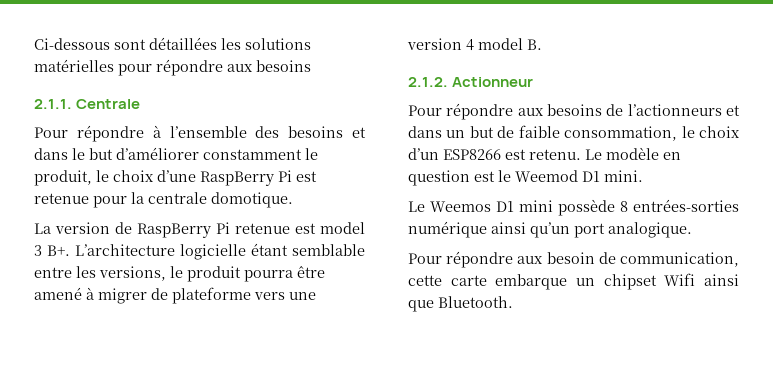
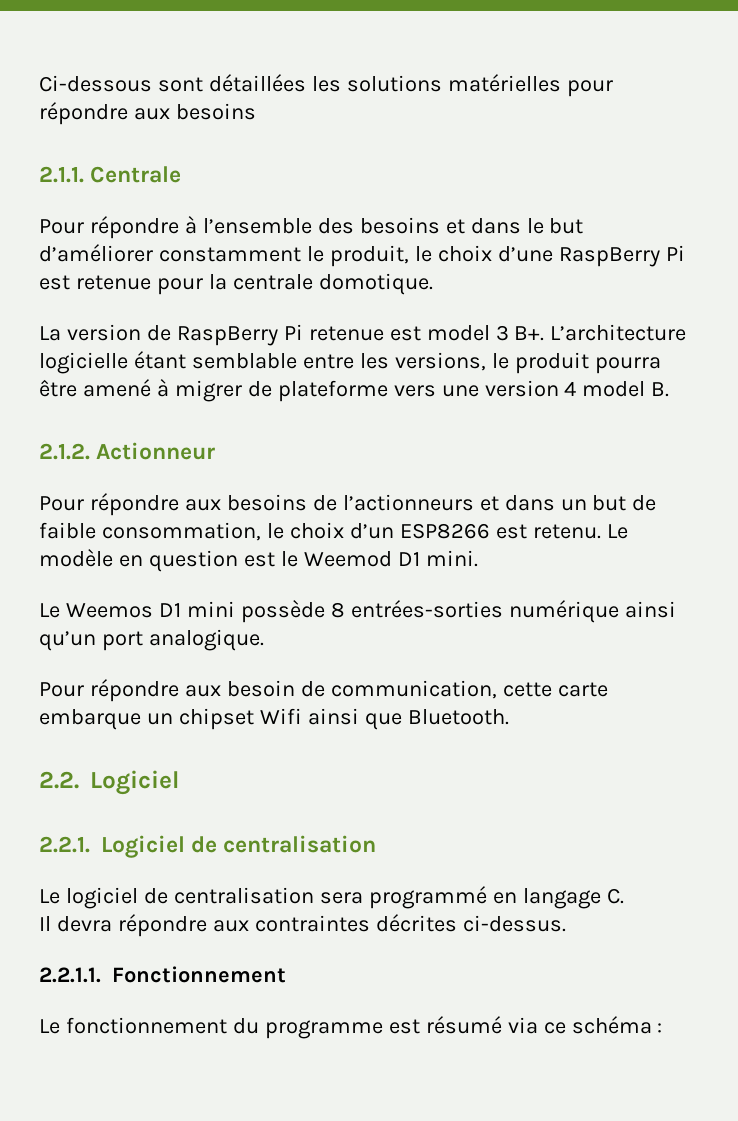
(513, 302) none -> [39,770,179,795] [39,835,377,858] [39,886,624,909] [39,914,566,937] [39,966,286,983] [39,1016,663,1039] // 2.2. Logiciel // 2.2.1. Logiciel de centralisation // Le logiciel de centralisation sera programmé en langage C. // Il devra répondre aux contraintes décrites ci-dessus. // 2.2.1.1. Fonctionnement // Le fonctionnement du programme est résumé via ce schéma :

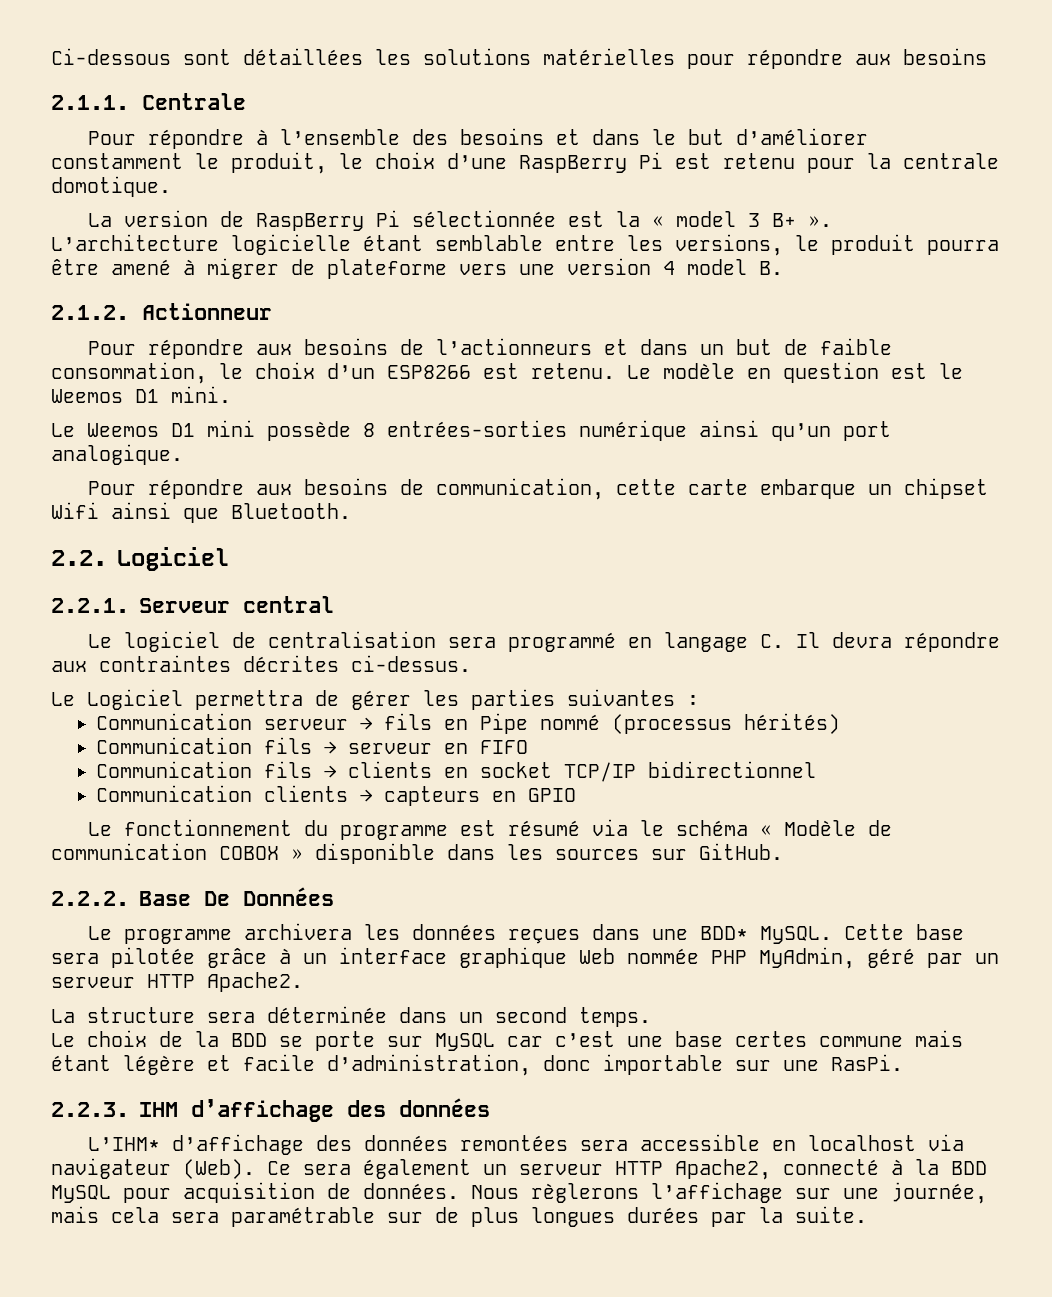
[75,275,151,290] retenue -> [723,153,795,169] retenu
[308,325,545,341] retenue est model 3 B+. -> [411,210,832,227] sélectionnée est la « model 3 B+ ».
[303,551,392,567] Weemod -> [51,389,123,403] Weemos
[226,680,295,697] besoin -> [303,478,388,495] besoins
[101,835,377,858] Logiciel de centralisation -> [139,596,334,613] Serveur central
(624, 896) // -> (784, 641) none
[39,966,286,983] 2.2.1.1. Fonctionnement -> [51,689,699,710] [96,713,841,734] [96,737,529,754] [96,761,817,782] [96,785,577,806] Le Logiciel permettra de gérer les parties suivantes : // Communication serveur → fils en Pipe nommé (processus hérités) // Communication fils → serveur en FIFO // Communication fils → clients en socket TCP/IP bidirectionnel // Communication clients → capteurs en GPIO
[543,1016,663,1034] ce schéma : -> [639,820,892,836] [51,843,783,864] [51,887,334,906] [87,923,964,944] [51,947,999,969] [51,972,303,992] [51,1006,651,1027] [51,1030,963,1051] [51,1054,903,1076] [51,1098,490,1122] [87,1134,964,1155] [51,1158,987,1180] [51,1182,987,1204] [51,1206,867,1227] le schéma « Modèle de communication COBOX » disponible dans les sources sur GitHub. // 2.2.2. Base De Données // Le programme archivera les données reçues dans une BDD* MySQL. Cette base sera pilotée grâce à un interface graphique Web nommée PHP MyAdmin, géré par un serveur HTTP Apache2. // La structure sera déterminée dans un second temps. // Le choix de la BDD se porte sur MySQL car c’est une base certes commune mais étant légère et facile d’administration, donc importable sur une RasPi. // 2.2.3. IHM d’affichage des données // L’IHM* d’affichage des données remontées sera accessible en localhost via navigateur (Web). Ce sera également un serveur HTTP Apache2, connecté à la BDD MySQL pour acquisition de données. Nous règlerons l’affichage sur une journée, mais cela sera paramétrable sur de plus longues durées par la suite.

